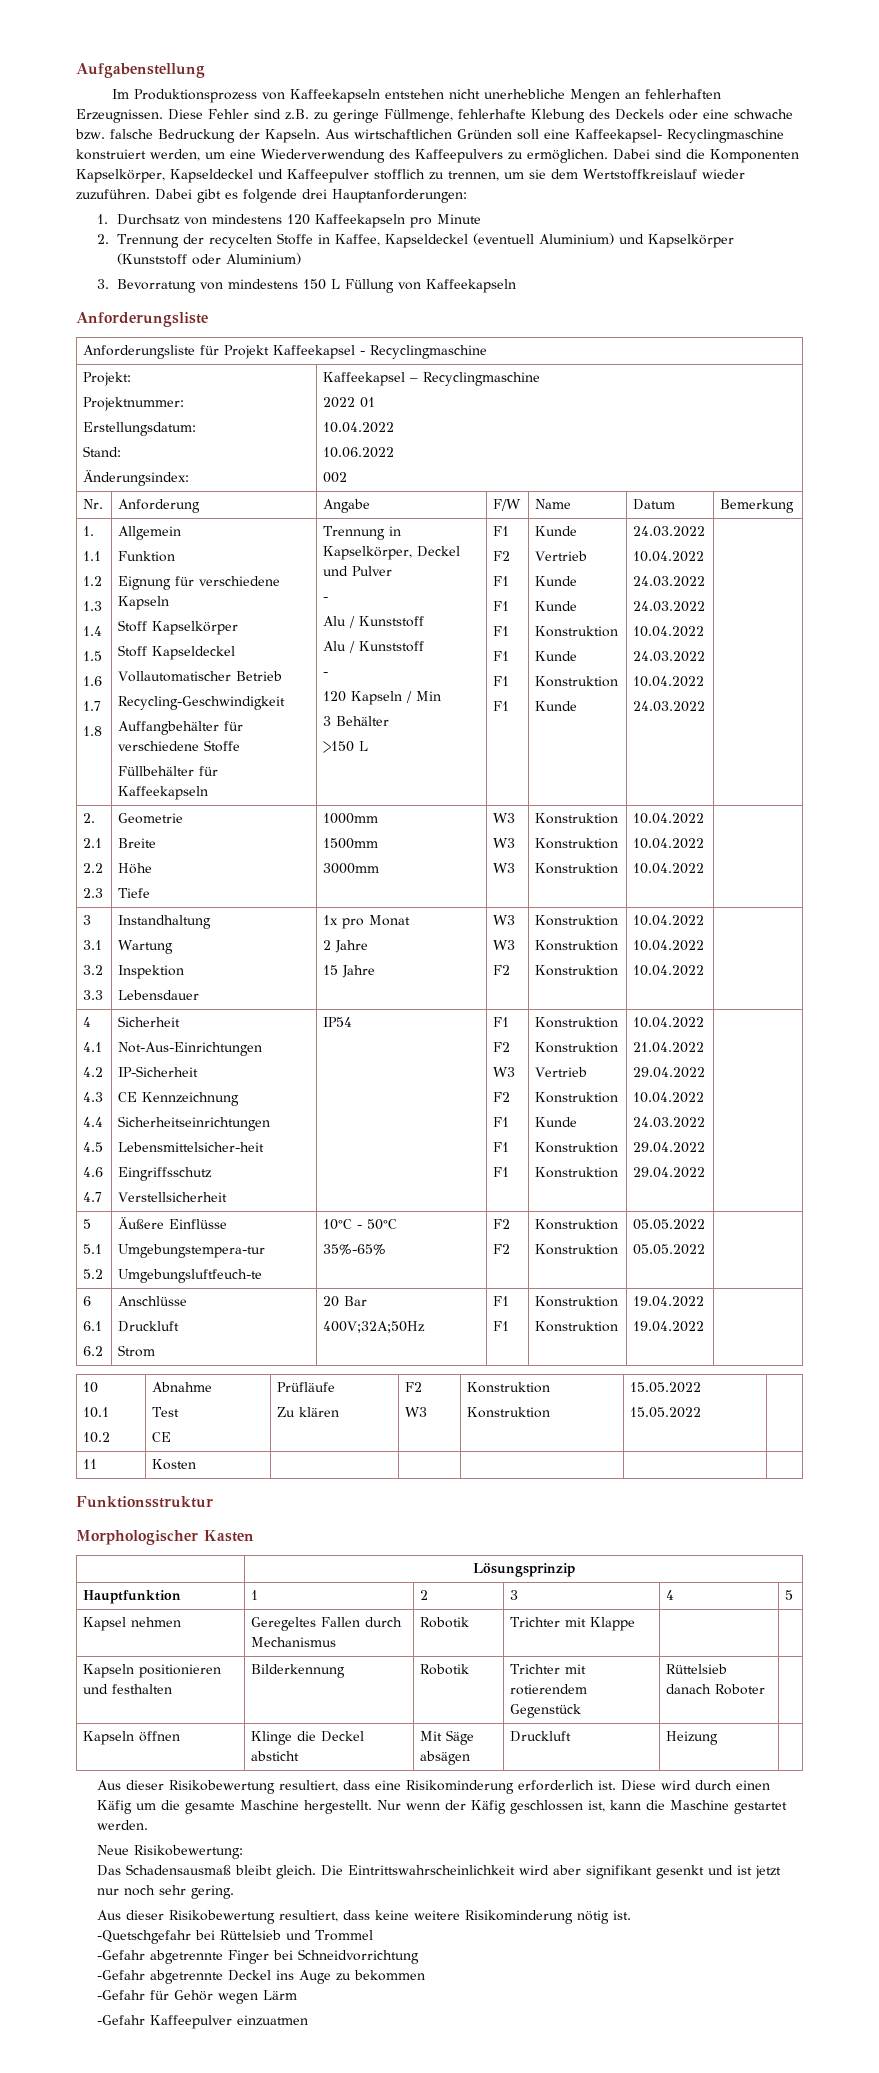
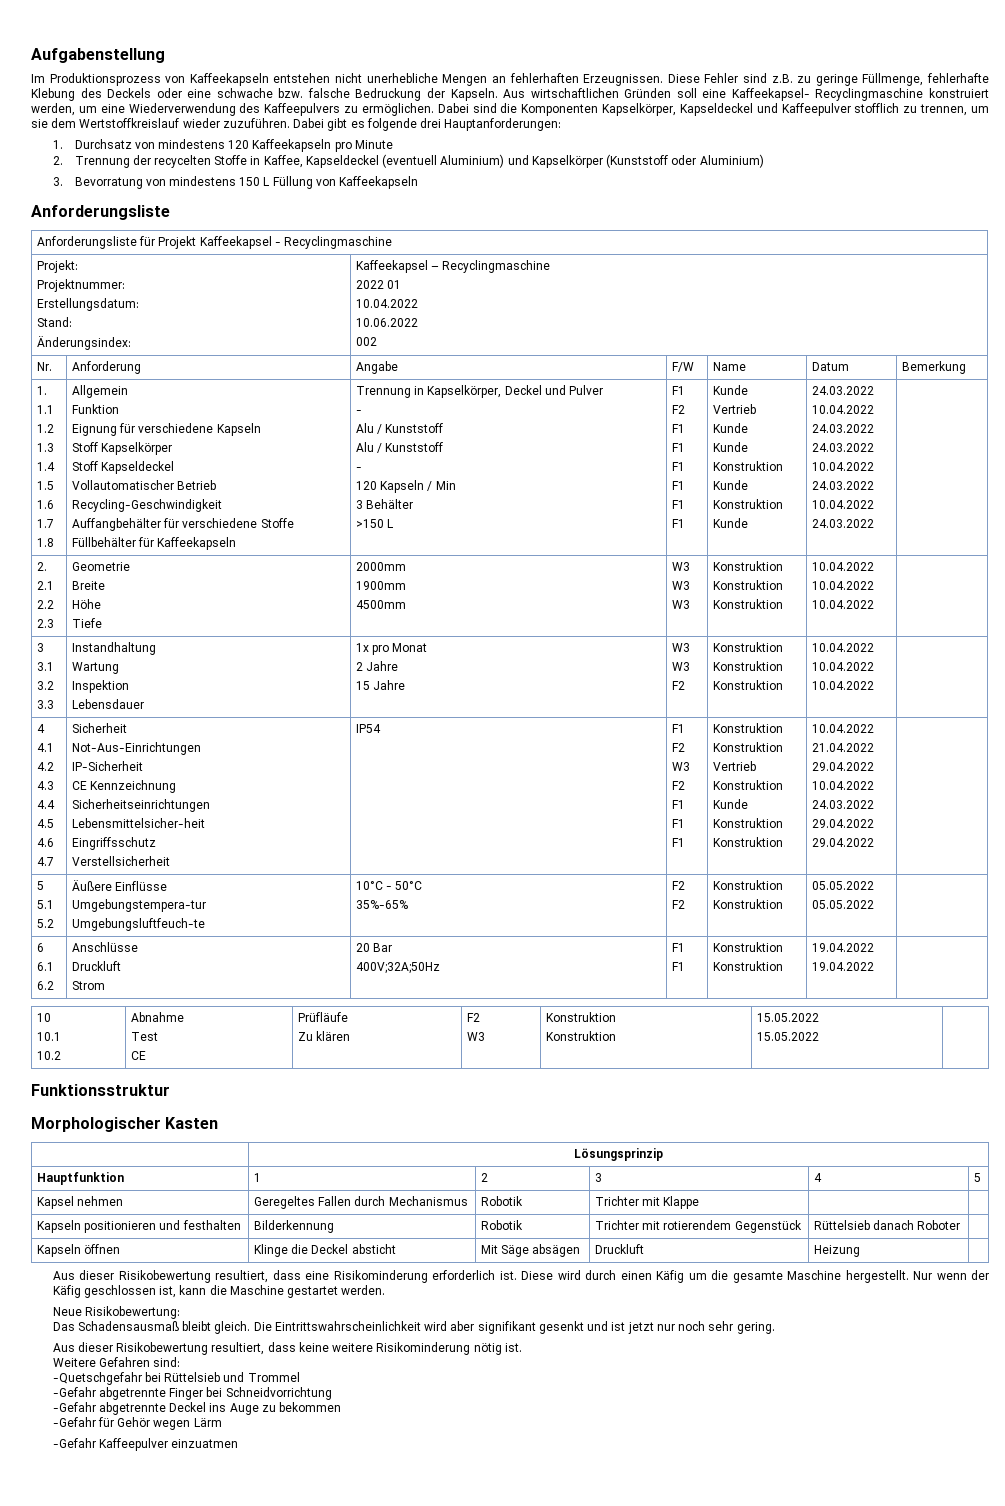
[323,813,379,824] [323,838,379,849] [323,863,380,874] 1000mm // 1500mm // 3000mm -> [355,562,406,571] [355,581,406,590] [355,600,406,609] 2000mm // 1900mm // 4500mm
[83,1459,98,1469] [152,1459,197,1470] // 11 | Kosten | | | | | -> (819, 1036) none
(631, 1915) none -> [52,1357,181,1367] // Weitere Gefahren sind:

